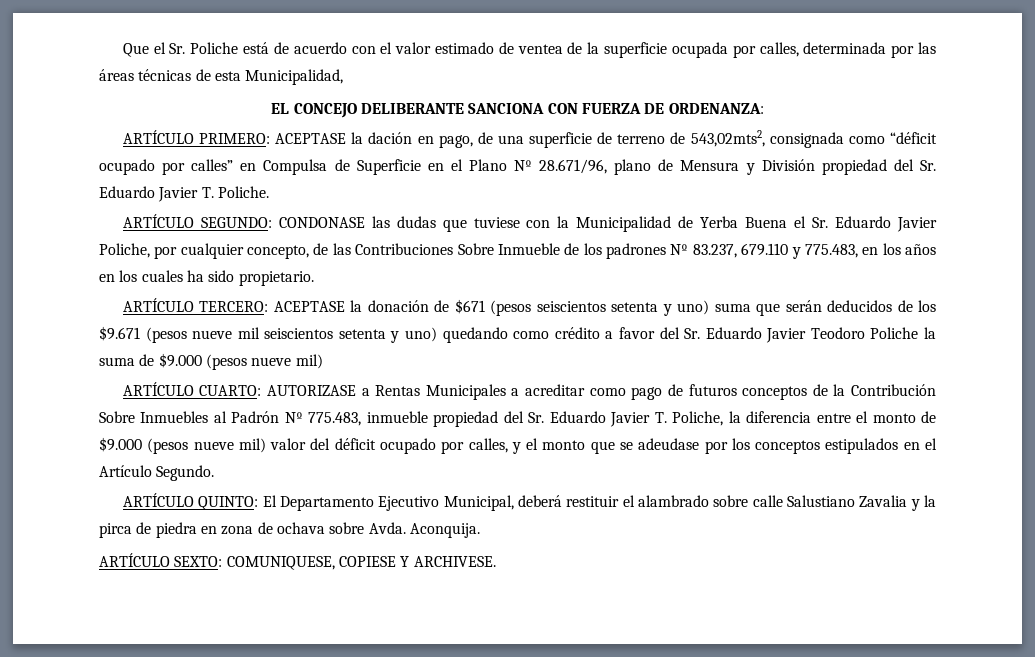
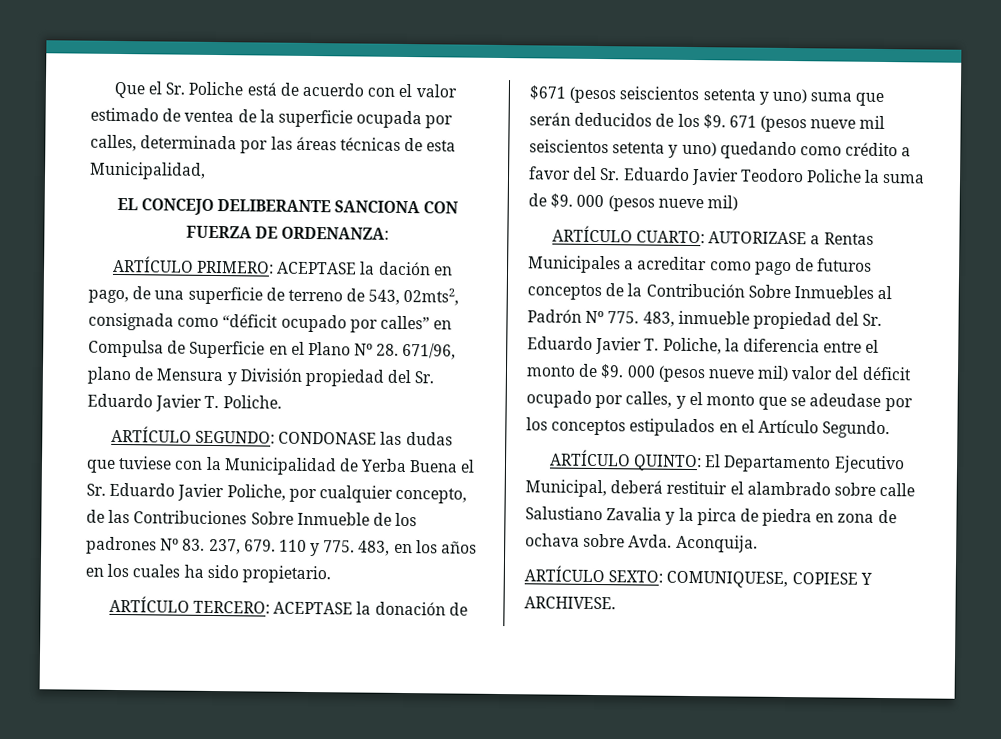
[690,130,765,147] 543,02mts2, -> [368,287,460,306] 543, 02mts2,
[539,159,608,174] 28.671/96, -> [376,342,457,360] 28. 671/96,
[692,243,858,259] 83.237, 679.110 y 775.483, -> [182,538,391,557] 83. 237, 679. 110 y 775. 483,
[99,326,140,341] $9.671 -> [702,114,757,129] $9. 671
[158,353,202,368] $9.000 -> [550,193,605,208] $9. 000
[308,412,362,426] 775.483, -> [607,311,675,327] 775. 483,
[99,437,142,452] $9.000 -> [600,364,656,379] $9. 000

